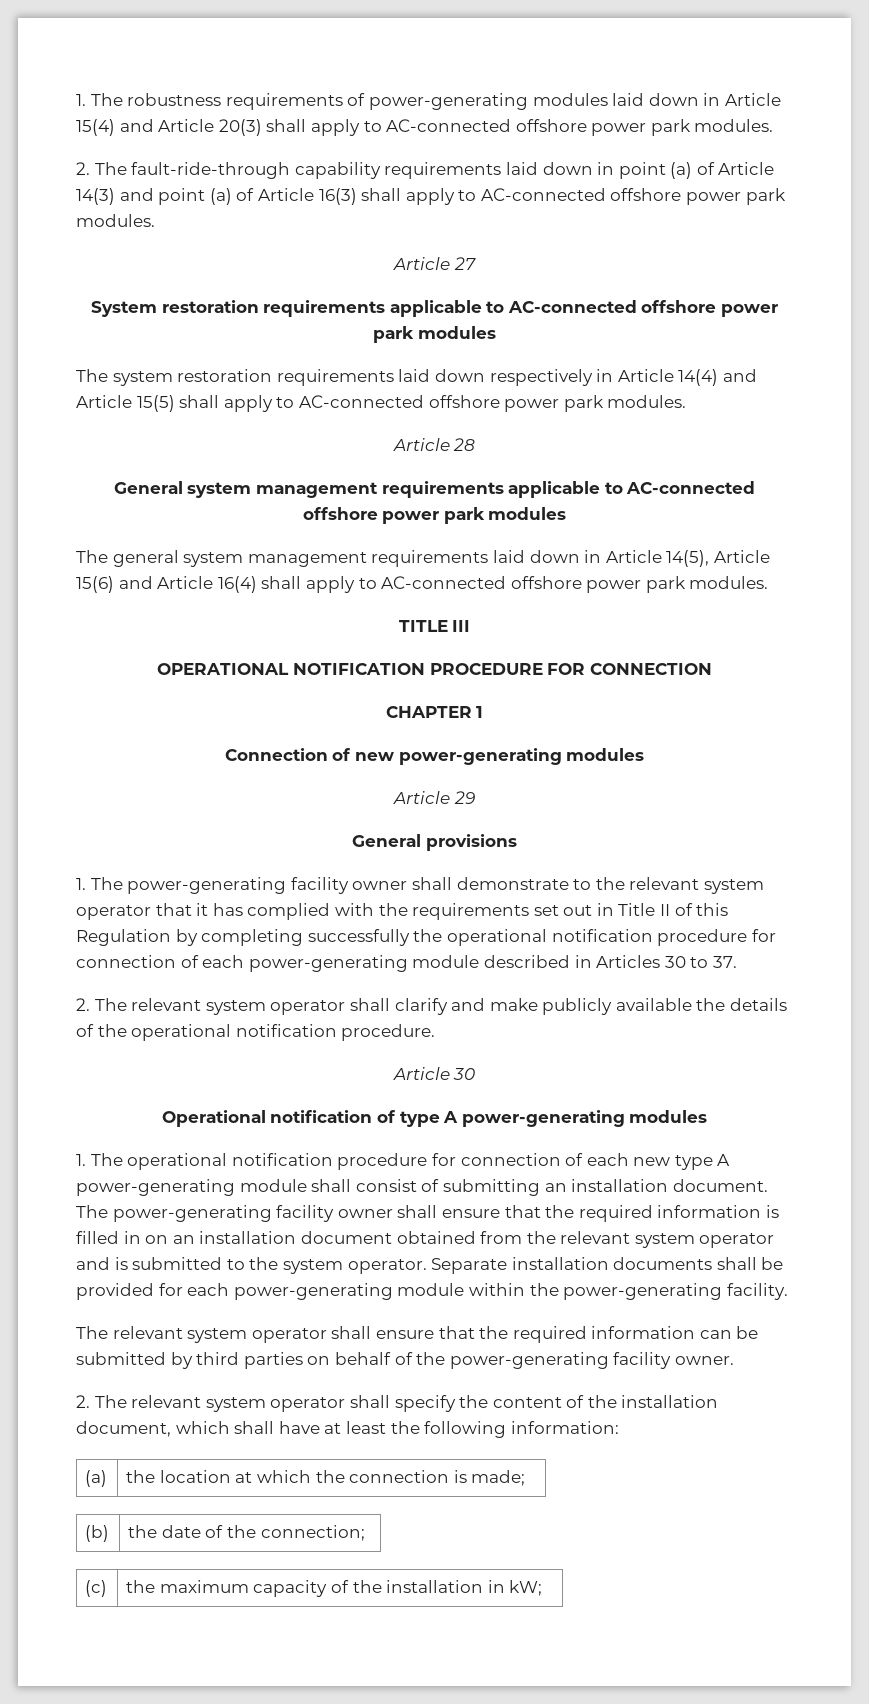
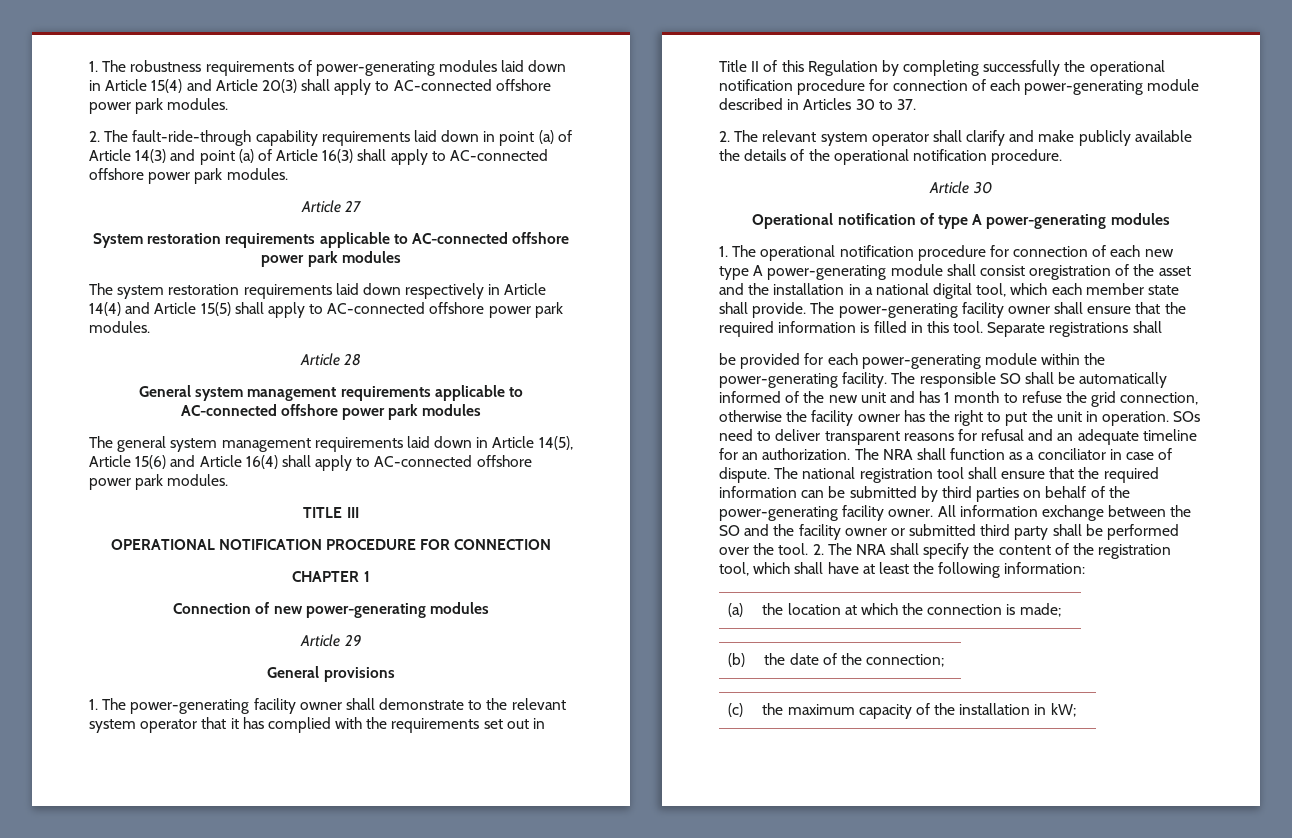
[421,1179,768,1196] of submitting an installation document. -> [1029,264,1191,280] [719,283,1180,299] [719,302,807,318] oregistration of the asset and the installation in a national digital tool, which each member state shall provide.
[145,1231,775,1248] [76,1257,757,1274] on an installation document obtained from the relevant system operator and is submitted to the system operator. Separate installation documents shall -> [926,321,1162,337] this tool. Separate registrations shall //
[76,1326,327,1343] // The relevant system operator -> [891,372,1168,388] [719,391,1199,407] [719,410,1201,426] [719,429,1197,445] [719,448,1173,460] [719,467,964,483] The responsible SO shall be automatically informed of the new unit and has 1 month to refuse the grid connection, otherwise the facility owner has the right to put the unit in operation. SOs need to deliver transparent reasons for refusal and an adequate timeline for an authorization. The NRA shall function as a conciliator in case of dispute. The national registration tool
[76,1395,346,1412] // 2. The relevant system operator -> [937,505,1192,521] [719,524,1180,540] [719,543,886,555] All information exchange between the SO and the facility owner or submitted third party shall be performed over the tool. 2. The NRA
[621,1395,719,1408] [76,1421,171,1437] installation document, -> [1098,544,1172,559] [719,562,749,576] registration tool,

